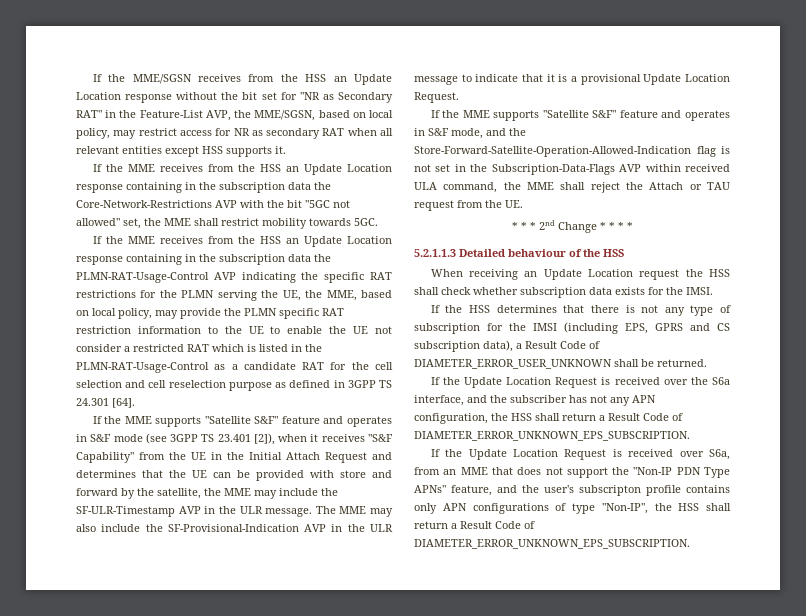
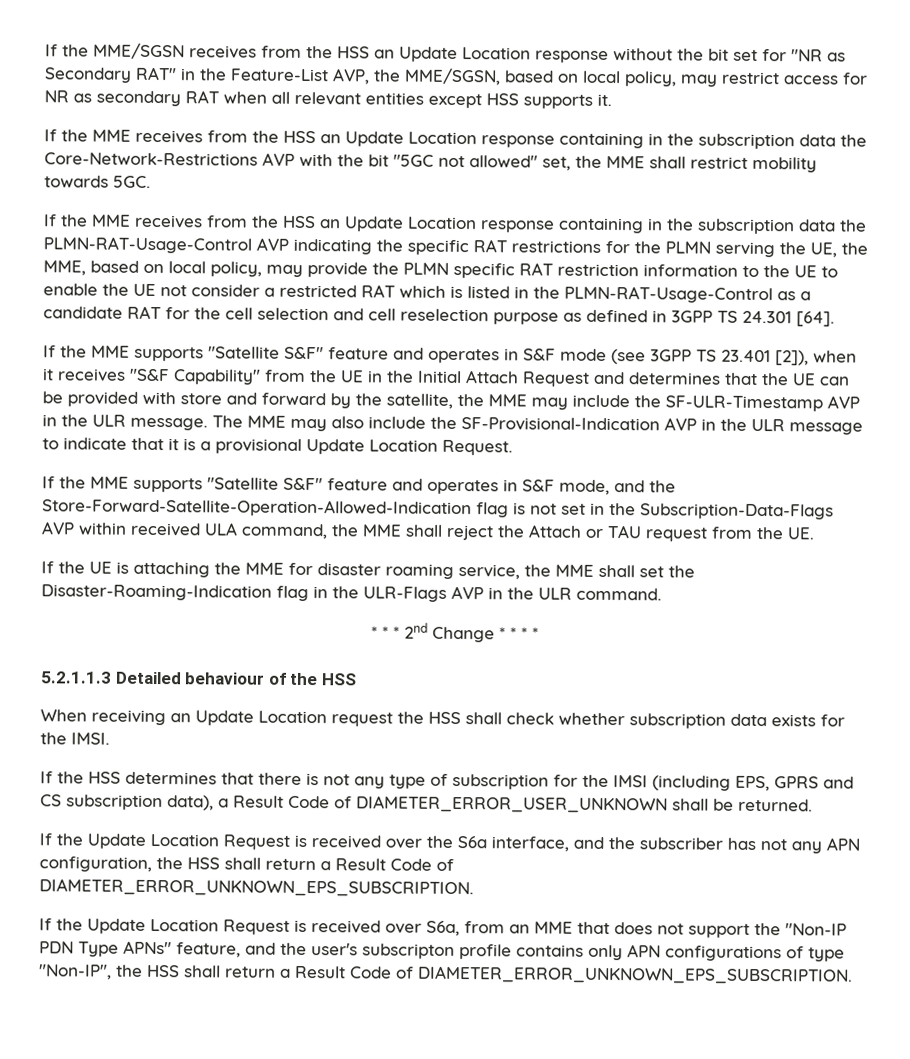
(523, 204) none -> [41,561,695,580] [41,584,662,602] // If the UE is attaching the MME for disaster roaming service, the MME shall set the Disaster-Roaming-Indication flag in the ULR-Flags AVP in the ULR command.

